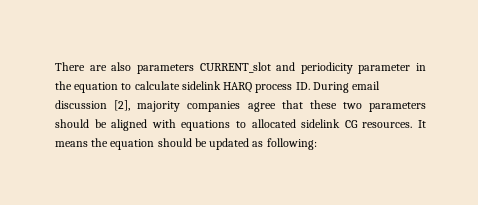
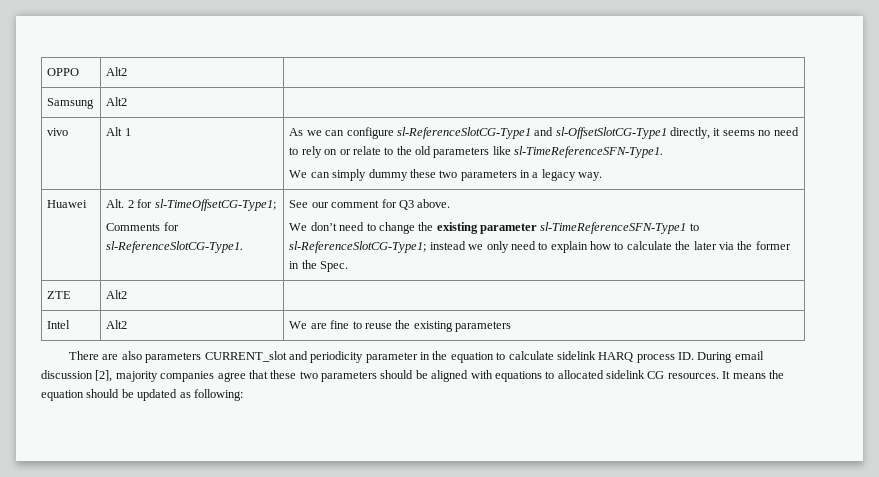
(55, 66) none -> [47,68,80,76] [106,67,128,76] [47,98,95,109] [106,97,128,106] [47,128,69,136] [106,127,131,136] [289,127,799,139] [289,146,664,158] [289,169,603,181] [47,200,88,208] [106,199,276,211] [106,222,179,231] [106,241,244,253] [289,199,451,210] [289,222,699,234] [289,241,791,253] [289,260,349,272] [47,291,72,299] [106,290,128,299] [47,320,71,329] [106,320,128,329] [289,320,512,332] OPPO | Alt2 | // Samsung | Alt2 | // vivo | Alt 1 | As we can configure sl-ReferenceSlotCG-Type1 and sl-OffsetSlotCG-Type1 directly, it seems no need to rely on or relate to the old parameters like sl-TimeReferenceSFN-Type1. // We can simply dummy these two parameters in a legacy way. // Huawei | Alt. 2 for sl-TimeOffsetCG-Type1; // Comments for sl-ReferenceSlotCG-Type1. | See our comment for Q3 above. // We don’t need to change the existing parameter sl-TimeReferenceSFN-Type1 to sl-ReferenceSlotCG-Type1; instead we only need to explain how to calculate the later via the former in the Spec. // ZTE | Alt2 | // Intel | Alt2 | We are fine to reuse the existing parameters //

